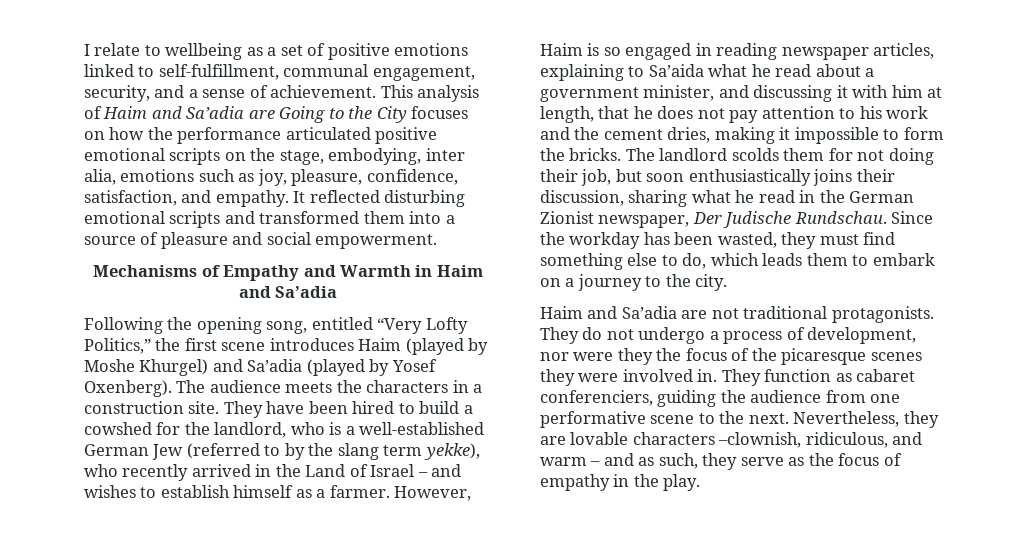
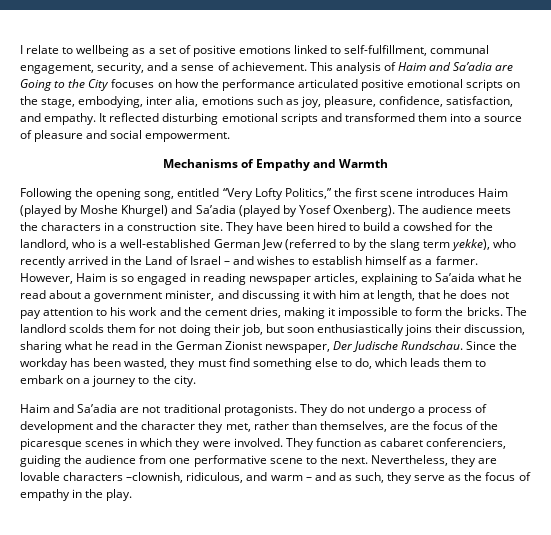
[415,265,483,277] [238,286,338,298] in Haim and Sa’adia -> (389, 163) none
[807,327,917,344] [540,348,653,365] development, nor were they -> [20,421,409,433] development and the character they met, rather than themselves, are
[540,369,718,386] they were involved in. -> [127,438,283,450] in which they were involved.

